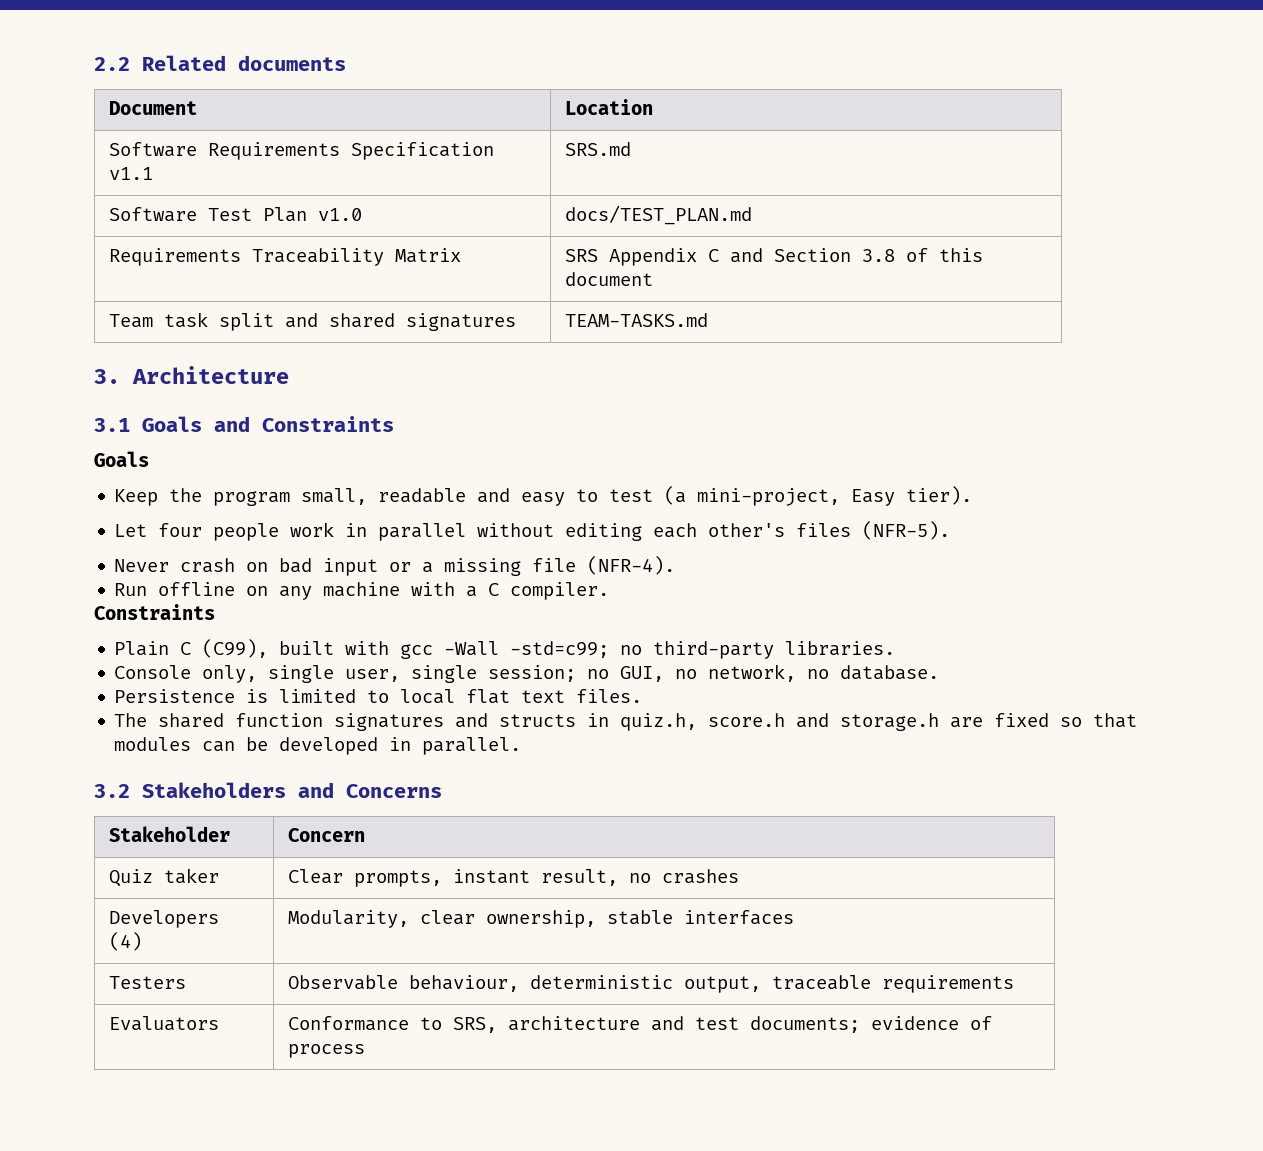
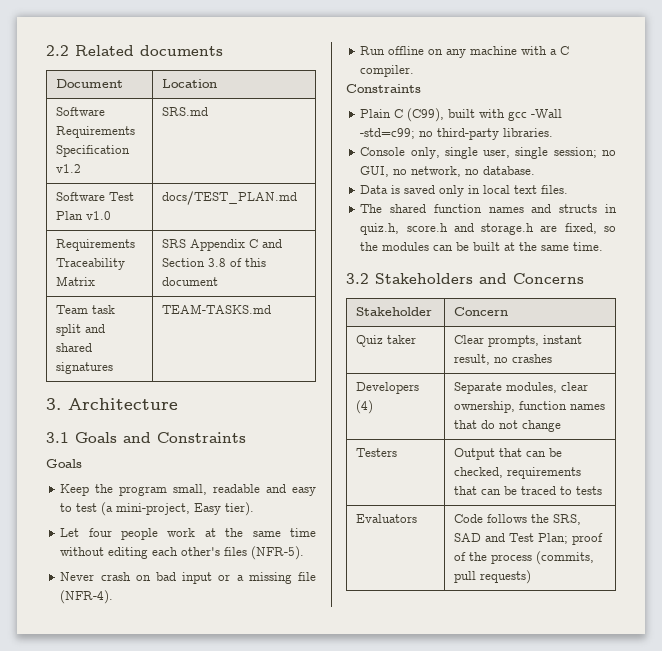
[108,167,153,180] v1.1 -> [56,164,82,173] v1.2
[345,523,467,541] in parallel -> [204,528,316,537] at the same time
[114,689,511,704] Persistence is limited to local flat -> [360,185,511,197] Data is saved only in local
[334,713,445,731] signatures -> [488,207,524,213] names
[994,713,1138,728] [114,737,522,755] fixed so that modules can be developed in parallel. -> [564,223,616,234] [360,242,604,251] fixed, so the modules can be built at the same time.
[287,910,794,928] [108,976,186,989] [287,975,1014,993] [108,1016,219,1031] [287,1016,992,1033] [287,1044,365,1058] Modularity, clear ownership, stable interfaces // Testers | Observable behaviour, deterministic output, traceable requirements // Evaluators | Conformance to SRS, architecture and test documents; evidence of process -> [454,382,589,394] [454,401,606,413] [454,420,562,432] [356,448,398,457] [454,448,563,460] [454,467,582,479] [454,486,603,495] [356,514,418,523] [454,514,582,525] [454,533,604,545] [454,551,595,565] [454,570,532,584] Separate modules, clear ownership, function names that do not change // Testers | Output that can be checked, requirements that can be traced to tests // Evaluators | Code follows the SRS, SAD and Test Plan; proof of the process (commits, pull requests)

